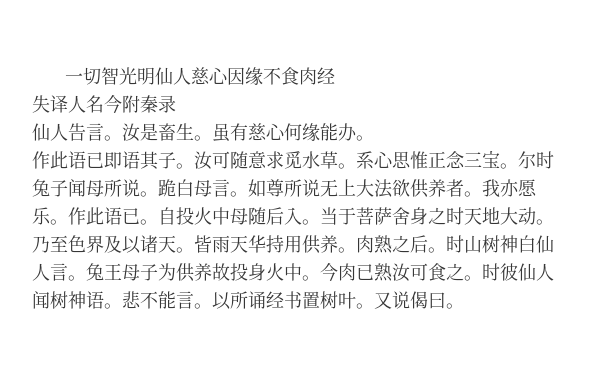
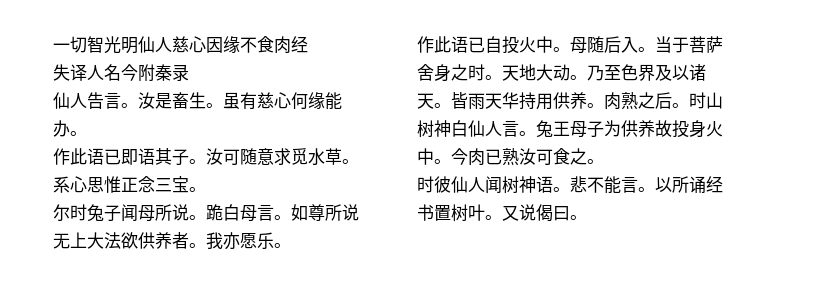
(518, 166) none -> (206, 189) //
[68,207,158,225] 作此语已。 -> [417,36,485,53] // 作此语已
(230, 216) none -> [553,47,570,52] 。
(464, 216) none -> [485,75,502,80] 。
(482, 278) none -> (604, 161) //

